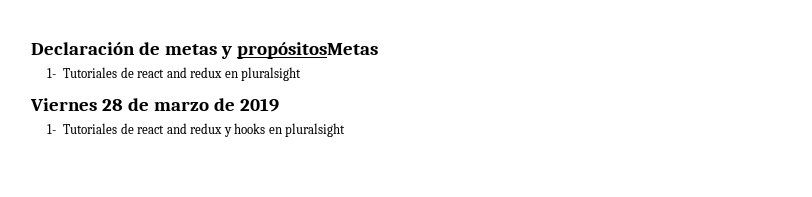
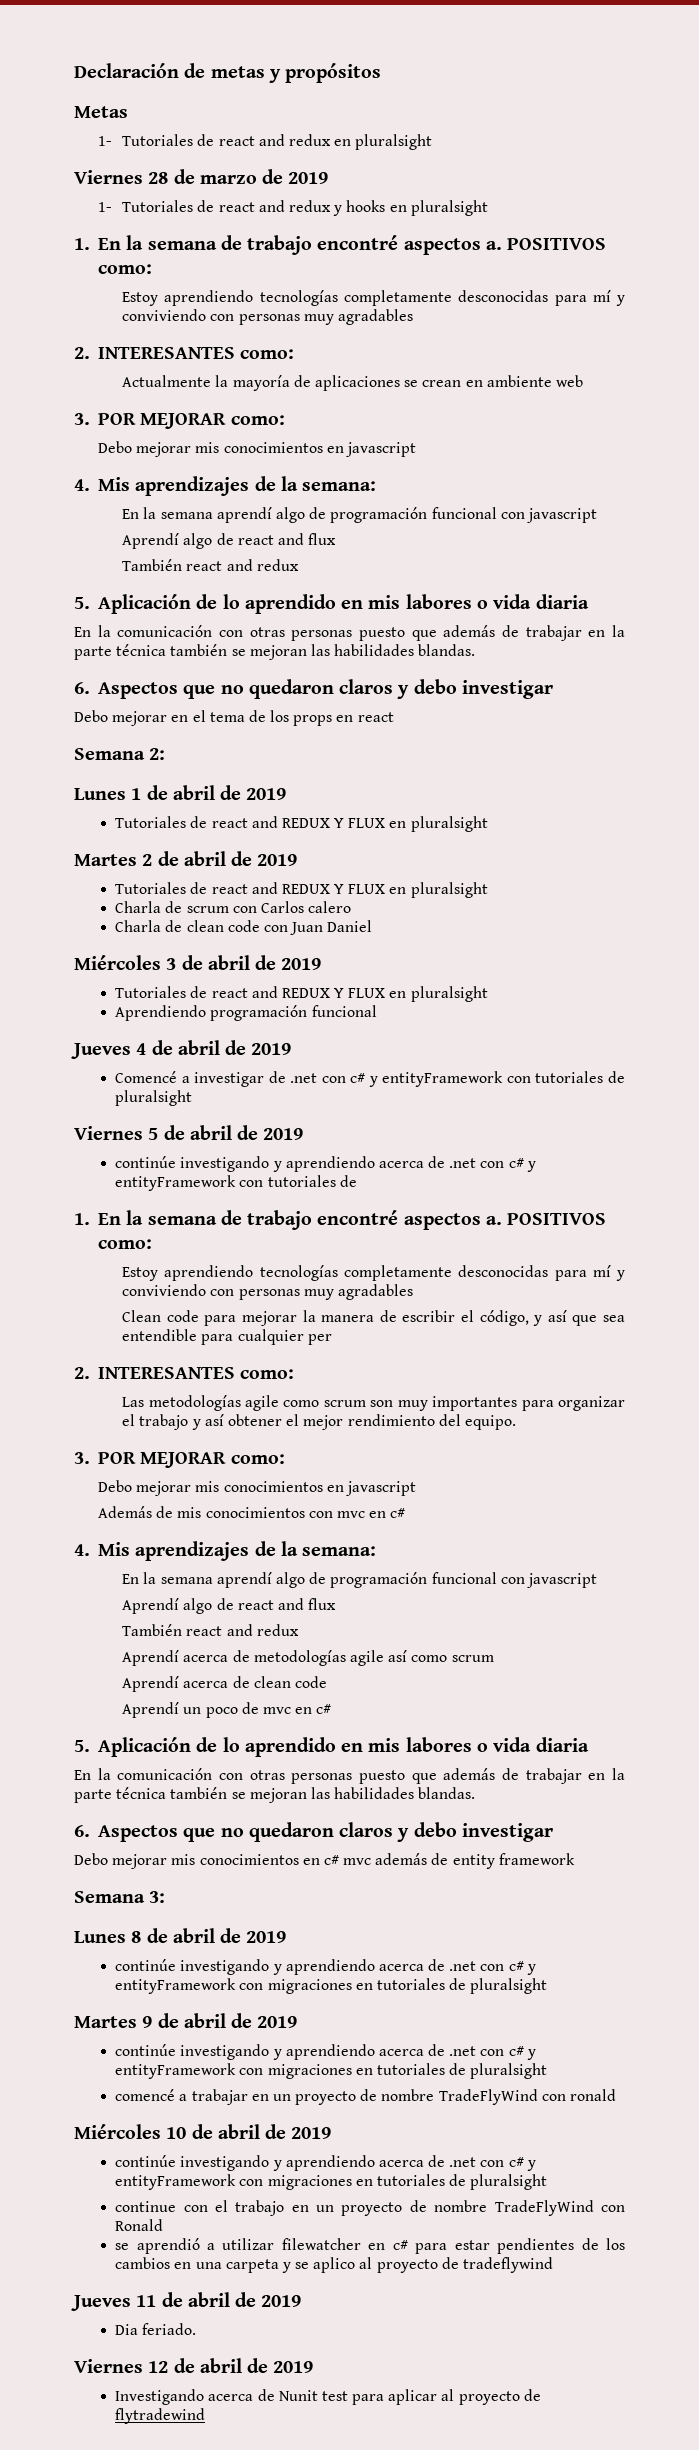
[236,42,378,59] propósitosMetas -> [285,63,382,83] [74,106,128,118] propósitos // Metas
(346, 130) none -> [74,235,607,255] [98,264,153,274] [122,290,625,306] [122,309,413,325] [74,347,295,359] [122,375,583,391] [74,413,285,429] [98,441,417,457] [74,476,377,496] [122,507,597,523] [122,533,337,549] [122,559,299,571] [74,594,589,614] [74,625,625,641] [74,644,476,660] [74,679,553,699] [74,710,394,726] [74,748,166,760] [74,785,287,800] [115,816,488,832] [74,851,298,866] [115,882,488,898] [115,901,352,913] [115,920,373,935] [74,955,322,970] [115,986,488,1002] [115,1005,377,1021] [71,1040,292,1059] [115,1071,625,1087] [115,1090,193,1106] [74,1125,304,1140] [115,1156,536,1172] [115,1175,357,1191] [74,1210,607,1230] [98,1239,153,1249] [122,1265,625,1281] [122,1284,413,1300] [122,1310,625,1326] [122,1329,332,1345] [74,1367,295,1379] [122,1395,625,1411] [122,1414,516,1430] [74,1452,285,1468] [98,1480,417,1496] [98,1506,406,1518] [74,1541,377,1561] [122,1572,597,1588] [122,1598,337,1614] [122,1624,299,1636] [122,1650,494,1666] [122,1676,327,1692] [122,1702,332,1718] [74,1737,589,1757] [74,1768,625,1784] [74,1787,476,1803] [74,1822,553,1842] [74,1853,575,1869] [74,1891,166,1903] [74,1928,287,1943] [115,1959,536,1975] [115,1978,548,1994] [74,2013,298,2028] [115,2044,536,2060] [115,2063,548,2079] [115,2089,617,2105] [74,2124,332,2139] [115,2155,536,2171] [115,2174,548,2190] [115,2200,625,2216] [115,2219,164,2231] [115,2238,626,2254] [115,2257,554,2273] [71,2292,302,2311] [115,2323,197,2335] [74,2358,314,2373] [115,2389,541,2405] [115,2408,206,2424] // 1. En la semana de trabajo encontré aspectos a. POSITIVOS como: // Estoy aprendiendo tecnologías completamente desconocidas para mí y conviviendo con personas muy agradables // 2. INTERESANTES como: // Actualmente la mayoría de aplicaciones se crean en ambiente web // 3. POR MEJORAR como: // Debo mejorar mis conocimientos en javascript // 4. Mis aprendizajes de la semana: // En la semana aprendí algo de programación funcional con javascript // Aprendí algo de react and flux // También react and redux // 5. Aplicación de lo aprendido en mis labores o vida diaria // En la comunicación con otras personas puesto que además de trabajar en la parte técnica también se mejoran las habilidades blandas. // 6. Aspectos que no quedaron claros y debo investigar // Debo mejorar en el tema de los props en react // Semana 2: // Lunes 1 de abril de 2019 // Tutoriales de react and REDUX Y FLUX en pluralsight // Martes 2 de abril de 2019 // Tutoriales de react and REDUX Y FLUX en pluralsight // Charla de scrum con Carlos calero // Charla de clean code con Juan Daniel // Miércoles 3 de abril de 2019 // Tutoriales de react and REDUX Y FLUX en pluralsight // Aprendiendo programación funcional // Jueves 4 de abril de 2019 // Comencé a investigar de .net con c# y entityFramework con tutoriales de pluralsight // Viernes 5 de abril de 2019 // continúe investigando y aprendiendo acerca de .net con c# y entityFramework con tutoriales de // 1. En la semana de trabajo encontré aspectos a. POSITIVOS como: // Estoy aprendiendo tecnologías completamente desconocidas para mí y conviviendo con personas muy agradables // Clean code para mejorar la manera de escribir el código, y así que sea entendible para cualquier per // 2. INTERESANTES como: // Las metodologías agile como scrum son muy importantes para organizar el trabajo y así obtener el mejor rendimiento del equipo. // 3. POR MEJORAR como: // Debo mejorar mis conocimientos en javascript // Además de mis conocimientos con mvc en c# // 4. Mis aprendizajes de la semana: // En la semana aprendí algo de programación funcional con javascript // Aprendí algo de react and flux // También react and redux // Aprendí acerca de metodologías agile así como scrum // Aprendí acerca de clean code // Aprendí un poco de mvc en c# // 5. Aplicación de lo aprendido en mis labores o vida diaria // En la comunicación con otras personas puesto que además de trabajar en la parte técnica también se mejoran las habilidades blandas. // 6. Aspectos que no quedaron claros y debo investigar // Debo mejorar mis conocimientos en c# mvc además de entity framework // Semana 3: // Lunes 8 de abril de 2019 // continúe investigando y aprendiendo acerca de .net con c# y entityFramework con migraciones en tutoriales de pluralsight // Martes 9 de abril de 2019 // continúe investigando y aprendiendo acerca de .net con c# y entityFramework con migraciones en tutoriales de pluralsight // comencé a trabajar en un proyecto de nombre TradeFlyWind con ronald // Miércoles 10 de abril de 2019 // continúe investigando y aprendiendo acerca de .net con c# y entityFramework con migraciones en tutoriales de pluralsight // continue con el trabajo en un proyecto de nombre TradeFlyWind con Ronald // se aprendió a utilizar filewatcher en c# para estar pendientes de los cambios en una carpeta y se aplico al proyecto de tradeflywind // Jueves 11 de abril de 2019 // Dia feriado. // Viernes 12 de abril de 2019 // Investigando acerca de Nunit test para aplicar al proyecto de flytradewind

